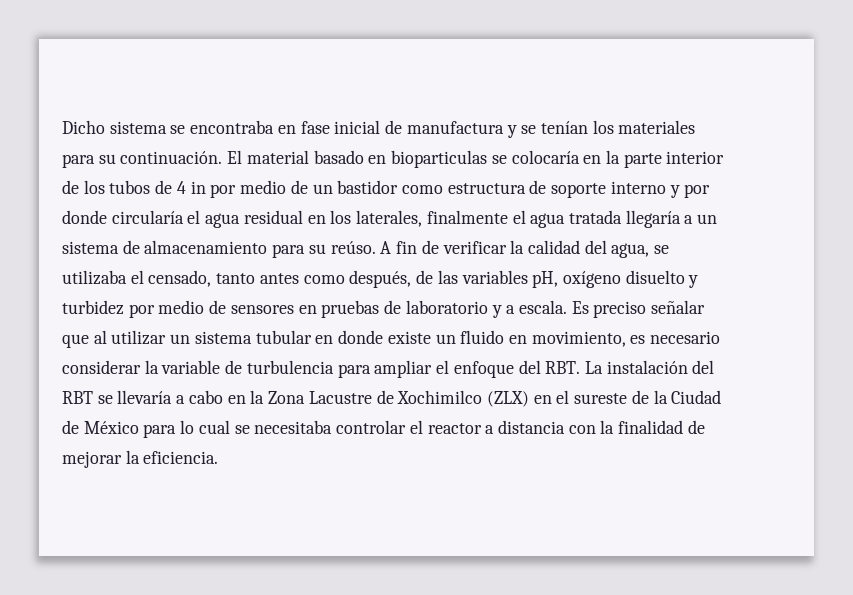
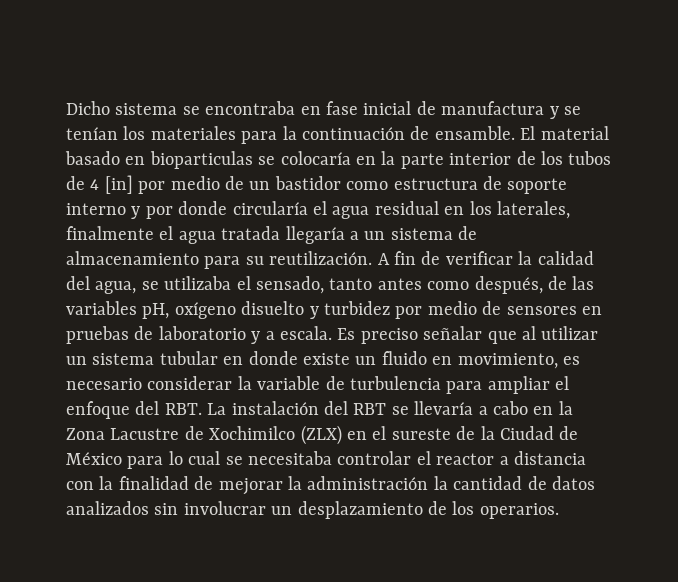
[98,151,223,164] su continuación. -> [282,126,515,140] la continuación de ensamble.
[190,181,206,194] in -> [104,175,133,194] [in]
[330,241,376,254] reúso. -> [269,251,373,265] reutilización.
[148,270,212,287] censado, -> [256,276,324,294] sensado,
[143,451,219,464] eficiencia. -> [307,476,595,490] [66,501,559,519] administración la cantidad de datos analizados sin involucrar un desplazamiento de los operarios.

